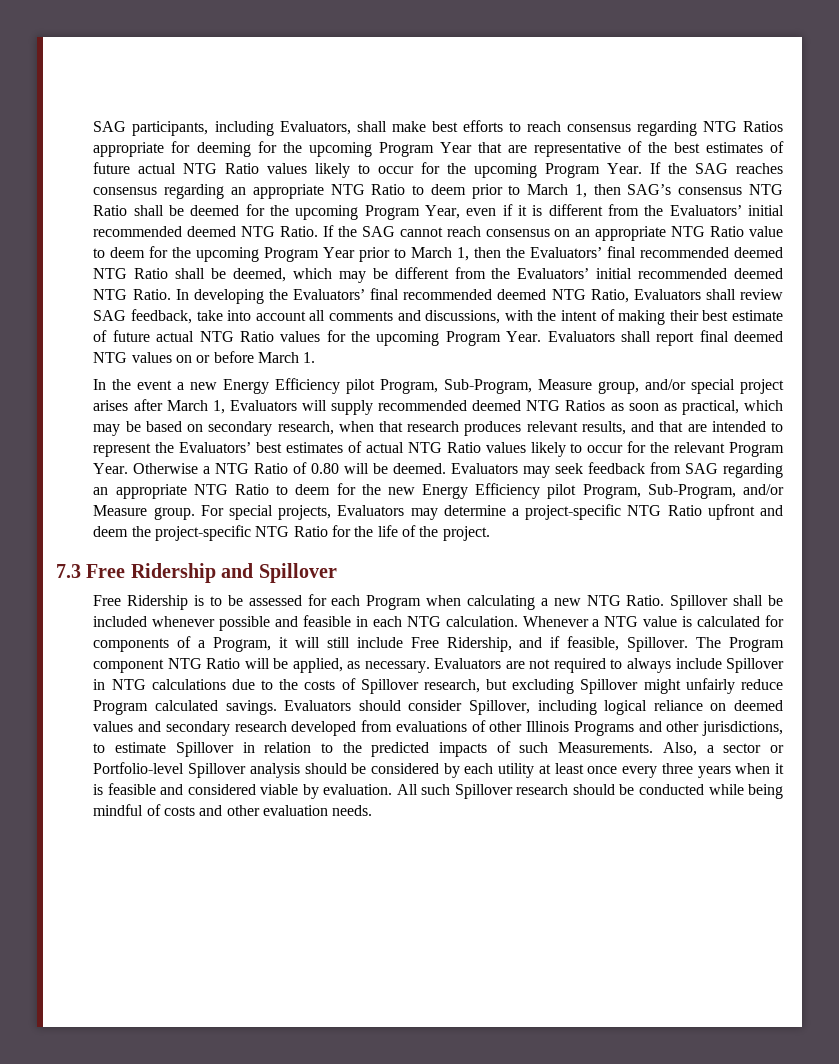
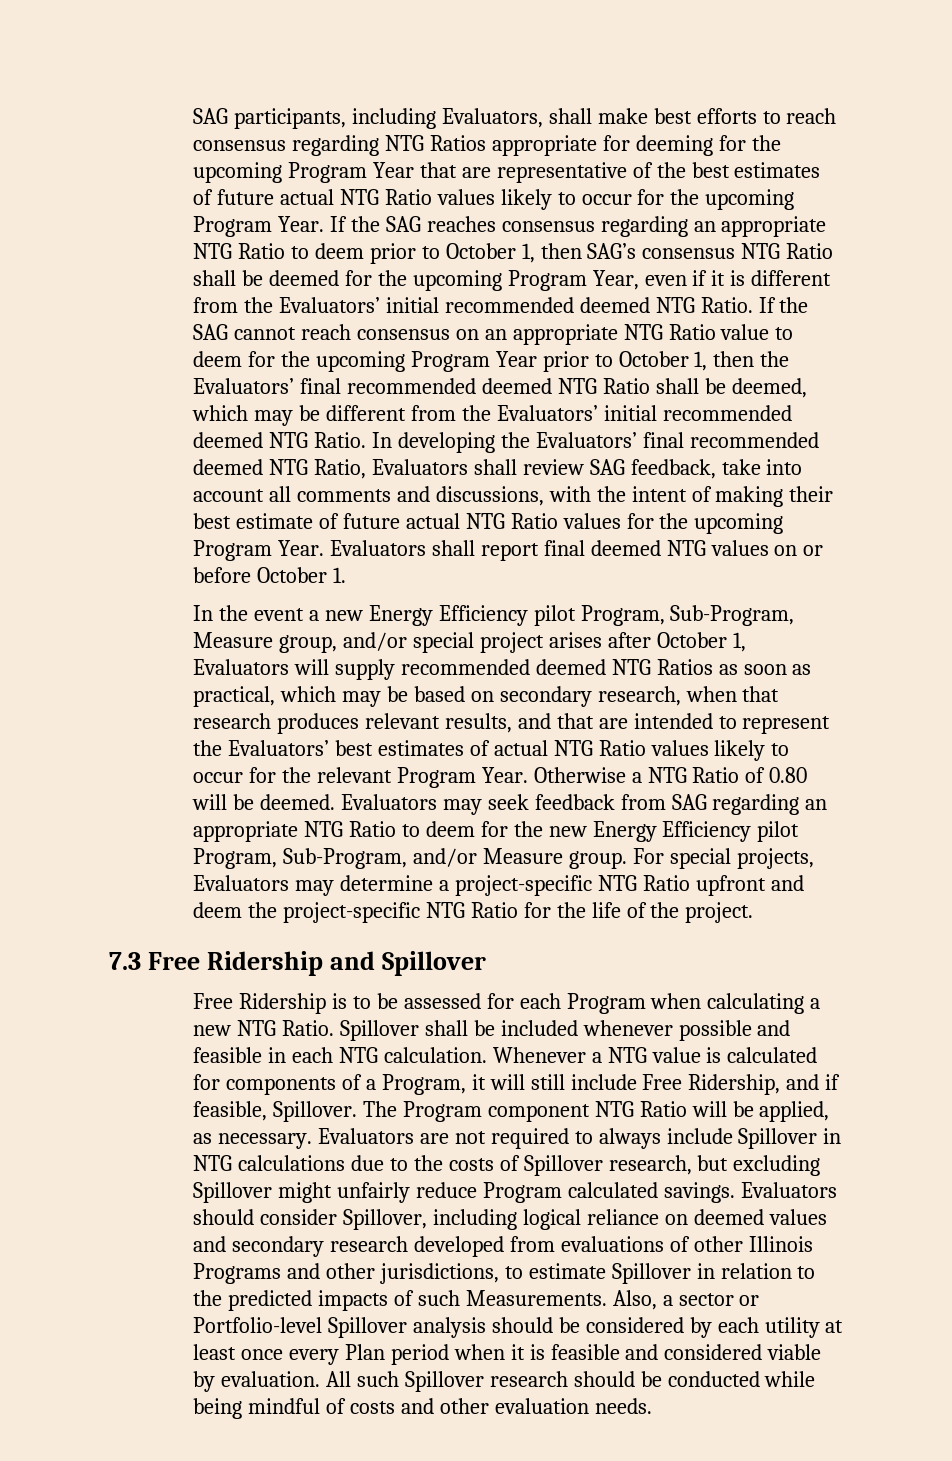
[527,184,569,195] March -> [445,243,516,259] October
[411,247,453,258] March -> [618,351,689,367] October
[258,352,300,363] March -> [256,567,327,583] October
[166,400,208,411] March -> [656,632,727,648] October
[661,763,731,778] three years -> [344,1344,449,1365] Plan period

